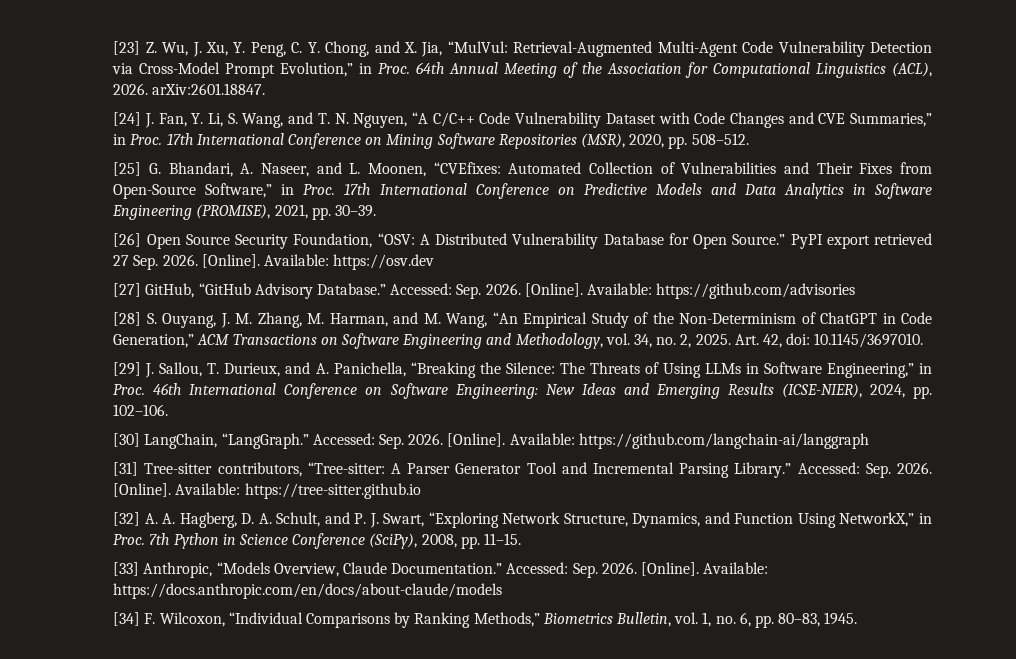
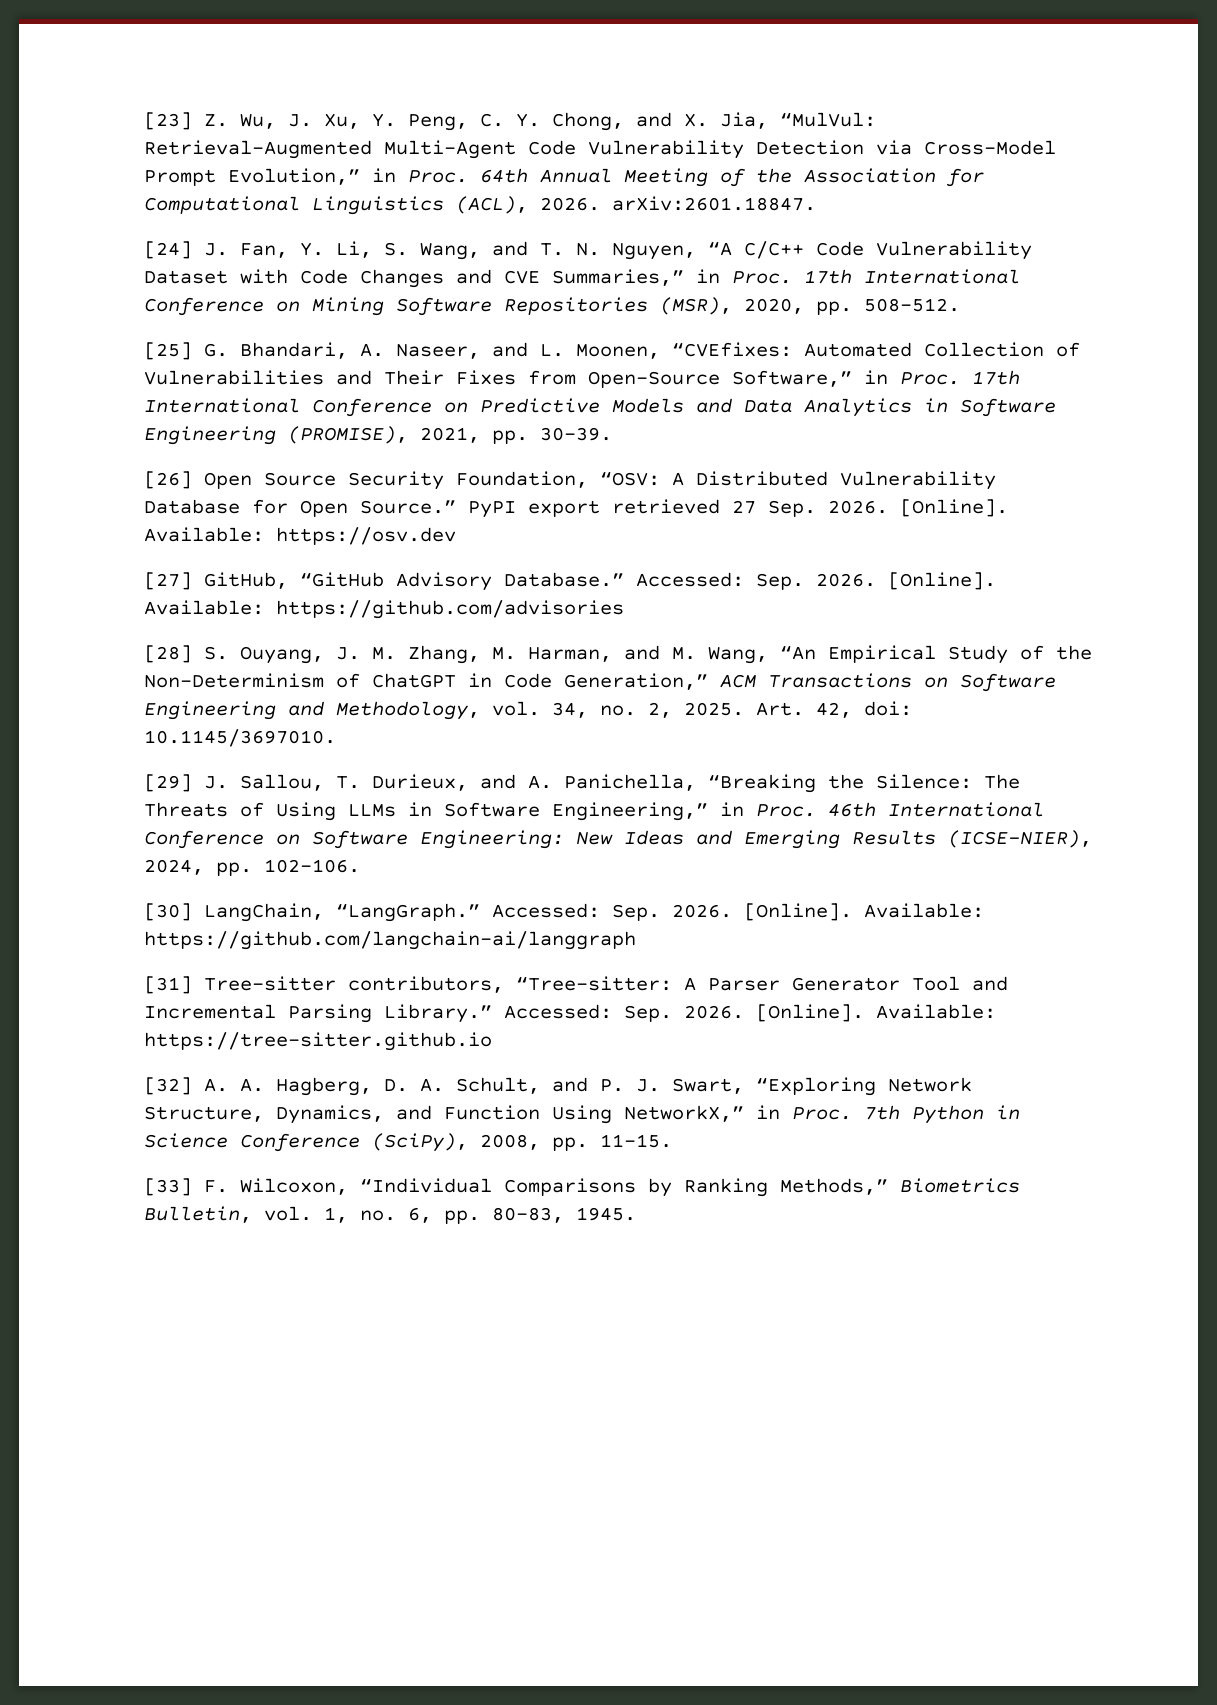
[143,562,769,578] [113,583,503,599] [113,612,141,626] Anthropic, “Models Overview, Claude Documentation.” Accessed: Sep. 2026. [Online]. Available: https://docs.anthropic.com/en/docs/about-claude/models // [34] -> (193, 1187) none

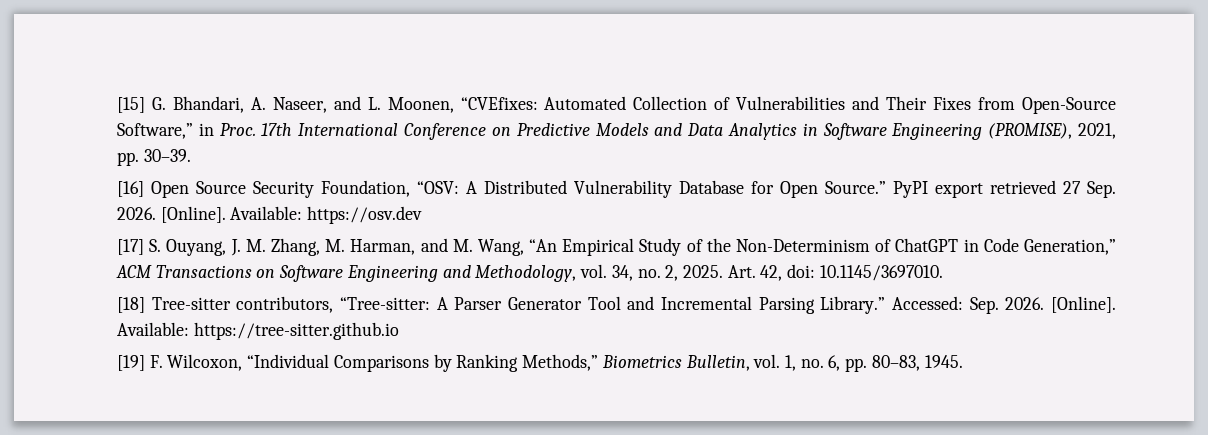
[144,112,877,131] [144,140,1057,159] [144,168,985,187] [144,196,817,215] [144,241,1033,260] [144,269,1021,288] [144,297,961,316] [144,342,193,360] [23] Z. Wu, J. Xu, Y. Peng, C. Y. Chong, and X. Jia, “MulVul: Retrieval-Augmented Multi-Agent Code Vulnerability Detection via Cross-Model Prompt Evolution,” in Proc. 64th Annual Meeting of the Association for Computational Linguistics (ACL), 2026. arXiv:2601.18847. // [24] J. Fan, Y. Li, S. Wang, and T. N. Nguyen, “A C/C++ Code Vulnerability Dataset with Code Changes and CVE Summaries,” in Proc. 17th International Conference on Mining Software Repositories (MSR), 2020, pp. 508–512. // [25] -> [117,97,146,113] [15]
[144,471,193,489] [26] -> [117,181,145,197] [16]
[144,572,997,591] [144,600,625,619] [144,645,193,663] [27] GitHub, “GitHub Advisory Database.” Accessed: Sep. 2026. [Online]. Available: https://github.com/advisories // [28] -> [117,239,145,255] [17]
[144,774,1021,793] [144,802,1045,821] [144,830,1093,849] [144,859,361,876] [144,903,985,922] [144,931,637,950] [144,976,193,994] [29] J. Sallou, T. Durieux, and A. Panichella, “Breaking the Silence: The Threats of Using LLMs in Software Engineering,” in Proc. 46th International Conference on Software Engineering: New Ideas and Emerging Results (ICSE-NIER), 2024, pp. 102–106. // [30] LangChain, “LangGraph.” Accessed: Sep. 2026. [Online]. Available: https://github.com/langchain-ai/langgraph // [31] -> [117,297,146,313] [18]
[144,1077,973,1096] [144,1105,1021,1124] [144,1133,673,1152] [144,1178,193,1196] [32] A. A. Hagberg, D. A. Schult, and P. J. Swart, “Exploring Network Structure, Dynamics, and Function Using NetworkX,” in Proc. 7th Python in Science Conference (SciPy), 2008, pp. 11–15. // [33] -> [117,355,146,371] [19]

